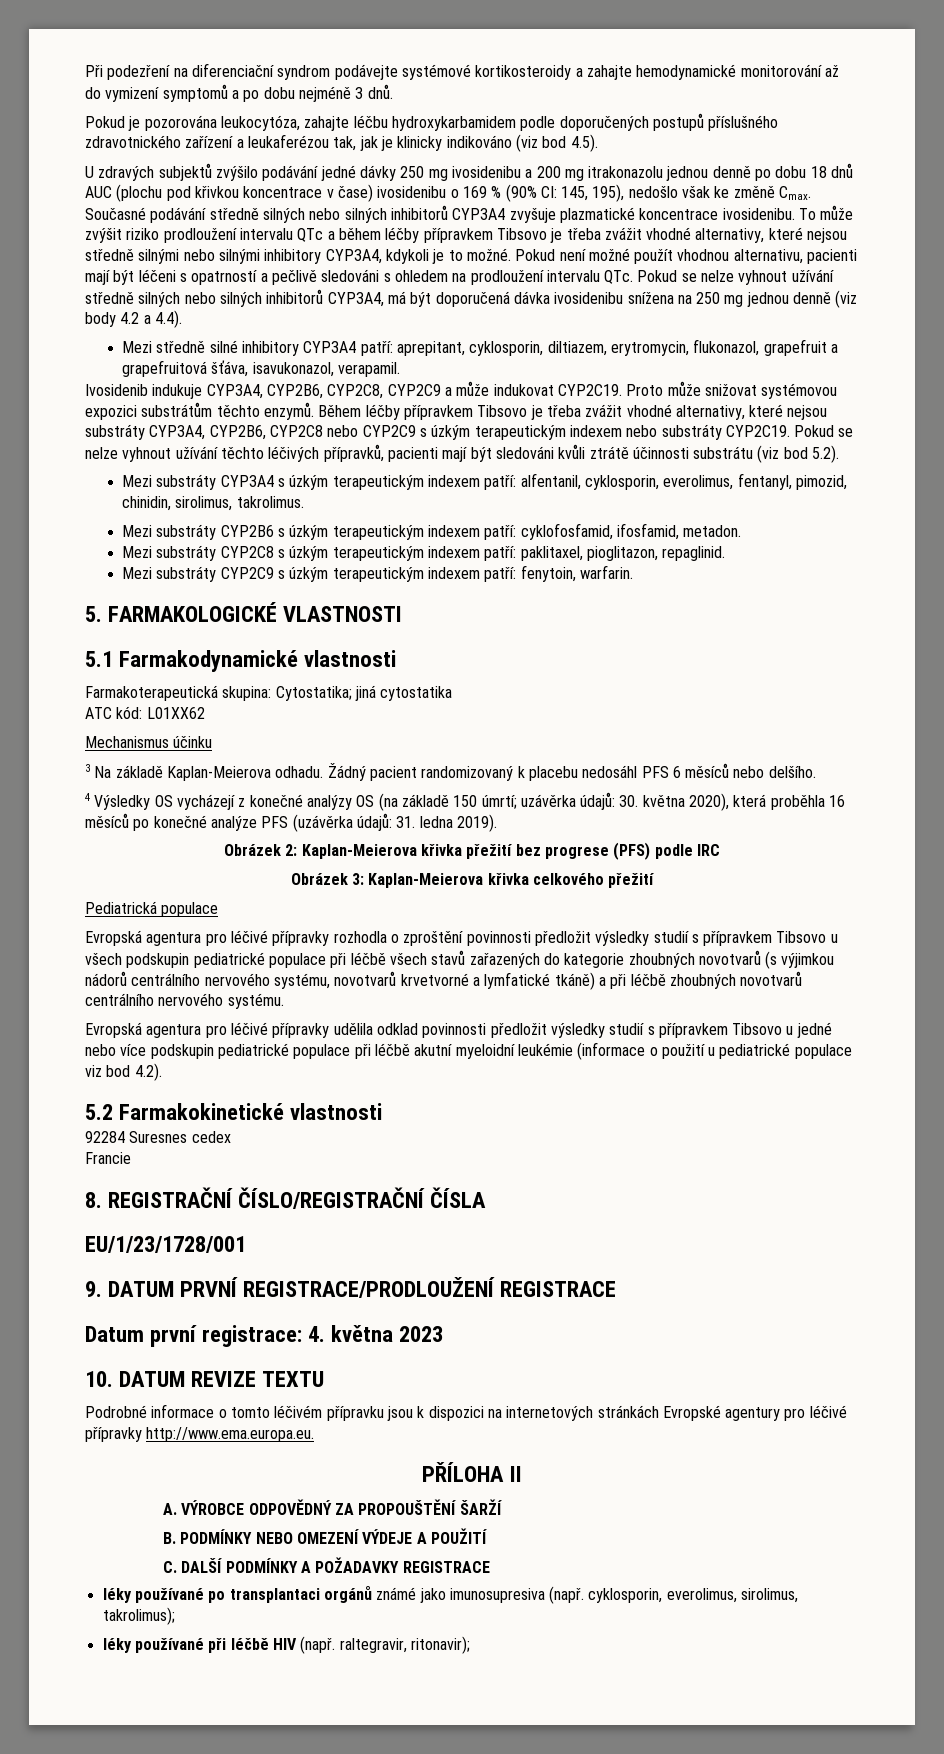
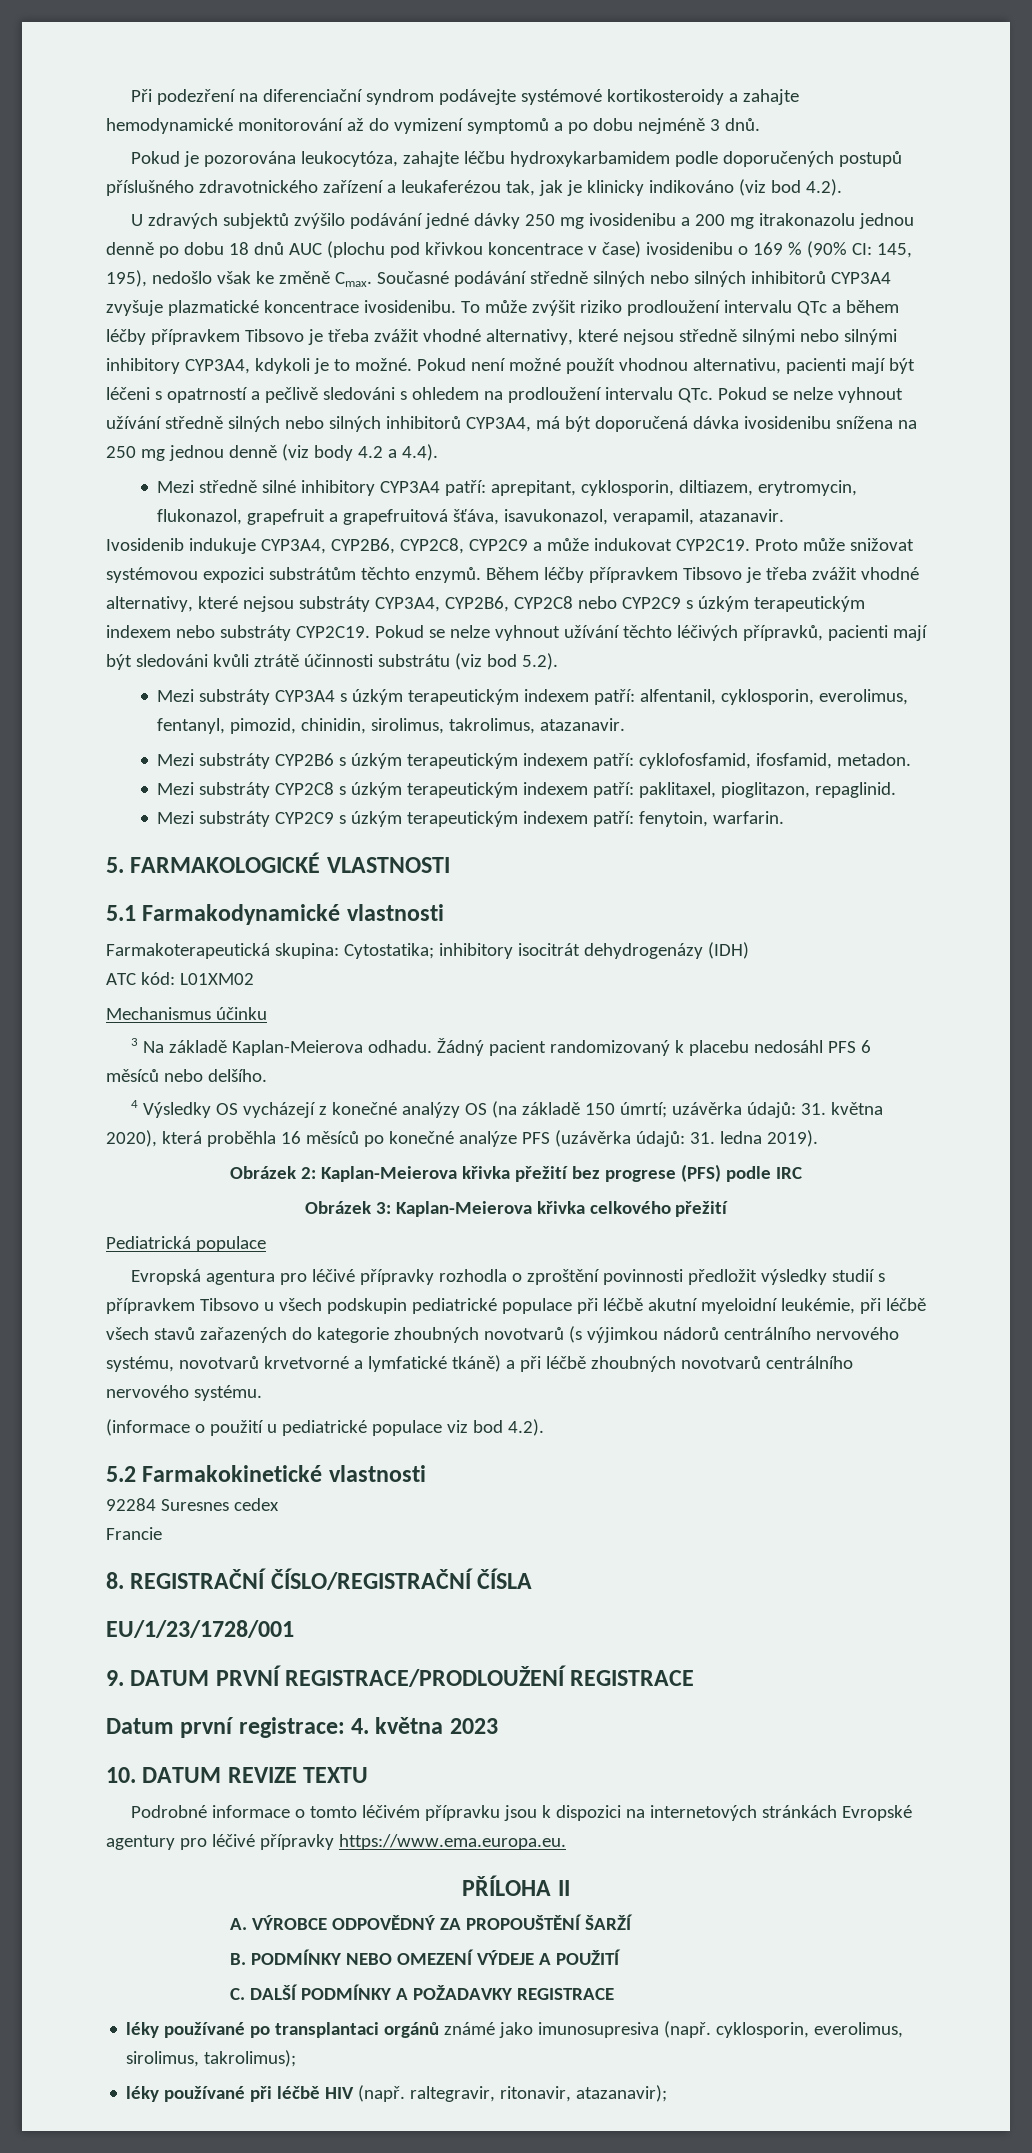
[570,134,598,152] 4.5). -> [805,179,842,196] 4.2).
[338,362,401,377] verapamil. -> [613,509,785,525] verapamil, atazanavir.
[236,496,304,508] takrolimus. -> [449,718,626,734] takrolimus, atazanavir.
[354,685,453,701] jiná cytostatika -> [438,942,749,959] inhibitory isocitrát dehydrogenázy (IDH)
[146,707,205,719] L01XX62 -> [179,973,254,985] L01XM02
[619,795,639,807] 30. -> [801,1103,827,1115] 31.
(386, 958) none -> [647,1298,926,1314] akutní myeloidní leukémie, při léčbě
[85,1022,832,1038] [85,1043,573,1059] Evropská agentura pro léčivé přípravky udělila odklad povinnosti předložit výsledky studií s přípravkem Tibsovo u jedné nebo více podskupin pediatrické populace při léčbě akutní myeloidní leukémie -> (262, 1393) none
[146,1427,315,1442] http://www.ema.europa.eu. -> [338,1834,566,1850] https://www.ema.europa.eu.
[410,1636,470,1654] ritonavir); -> [500,2085,668,2102] ritonavir, atazanavir);

